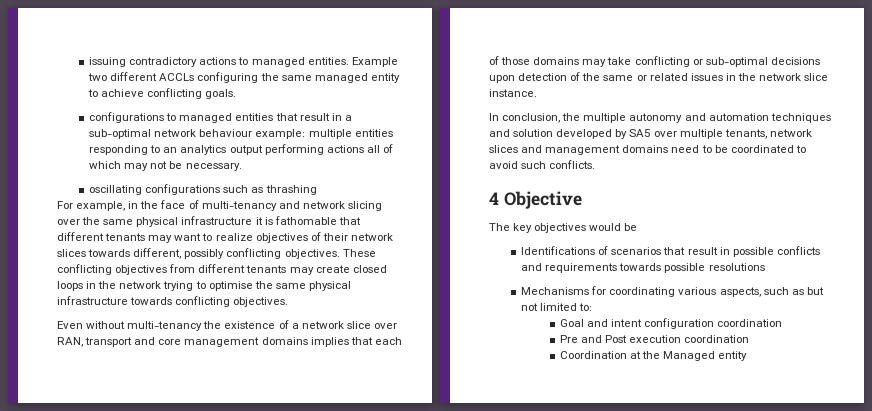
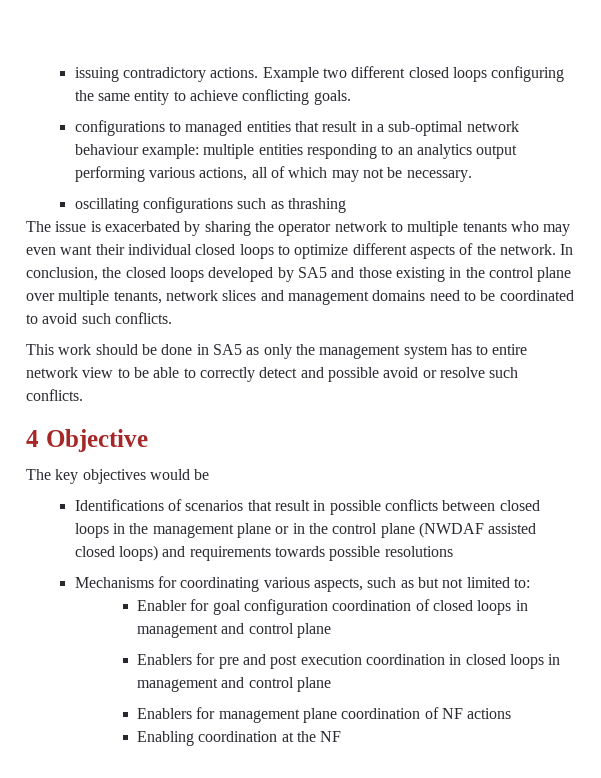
[199,57,349,67] actions to managed entities. -> [210,67,259,78] actions.
[159,73,195,81] ACCLs -> [408,67,488,82] closed loops
[314,73,368,83] managed -> (131, 97) none
[326,145,364,153] actions -> [149,167,248,181] various actions,
[57,200,382,211] [57,216,361,227] [57,232,393,243] [57,248,376,259] [57,264,387,275] [57,281,351,291] [57,296,289,307] [57,320,397,331] [57,337,402,347] [489,56,820,67] [489,72,829,83] [489,89,537,97] [489,113,831,123] [489,129,651,139] For example, in the face of multi-tenancy and network slicing over the same physical infrastructure it is fathomable that different tenants may want to realize objectives of their network slices towards different, possibly conflicting objectives. These conflicting objectives from different tenants may create closed loops in the network trying to optimise the same physical infrastructure towards conflicting objectives. // Even without multi-tenancy the existence of a network slice over RAN, transport and core management domains implies that each of those domains may take conflicting or sub-optimal decisions upon detection of the same or related issues in the network slice instance. // In conclusion, the multiple autonomy and automation techniques and solution developed by SA5 -> [26,221,571,236] [26,243,574,259] [26,267,572,282] The issue is exacerbated by sharing the operator network to multiple tenants who may even want their individual closed loops to optimize different aspects of the network. In conclusion, the closed loops developed by SA5 and those existing in the control plane
(596, 164) none -> [26,344,528,359] [26,367,519,382] [26,389,83,401] // This work should be done in SA5 as only the management system has to entire network view to be able to correctly detect and possible avoid or resolve such conflicts.
(820, 250) none -> [442,500,540,511] [74,522,537,538] [74,545,159,561] between closed loops in the management plane or in the control plane (NWDAF assisted closed loops)
[559,319,643,327] Goal and intent -> [137,599,241,615] Enabler for goal
[559,335,750,343] [559,351,748,361] // Pre and Post execution coordination // Coordination at the Managed entity -> [415,599,528,615] [137,623,332,638] [137,653,561,669] [137,677,332,692] [137,707,512,723] [137,731,342,746] of closed loops in management and control plane // Enablers for pre and post execution coordination in closed loops in management and control plane // Enablers for management plane coordination of NF actions // Enabling coordination at the NF

